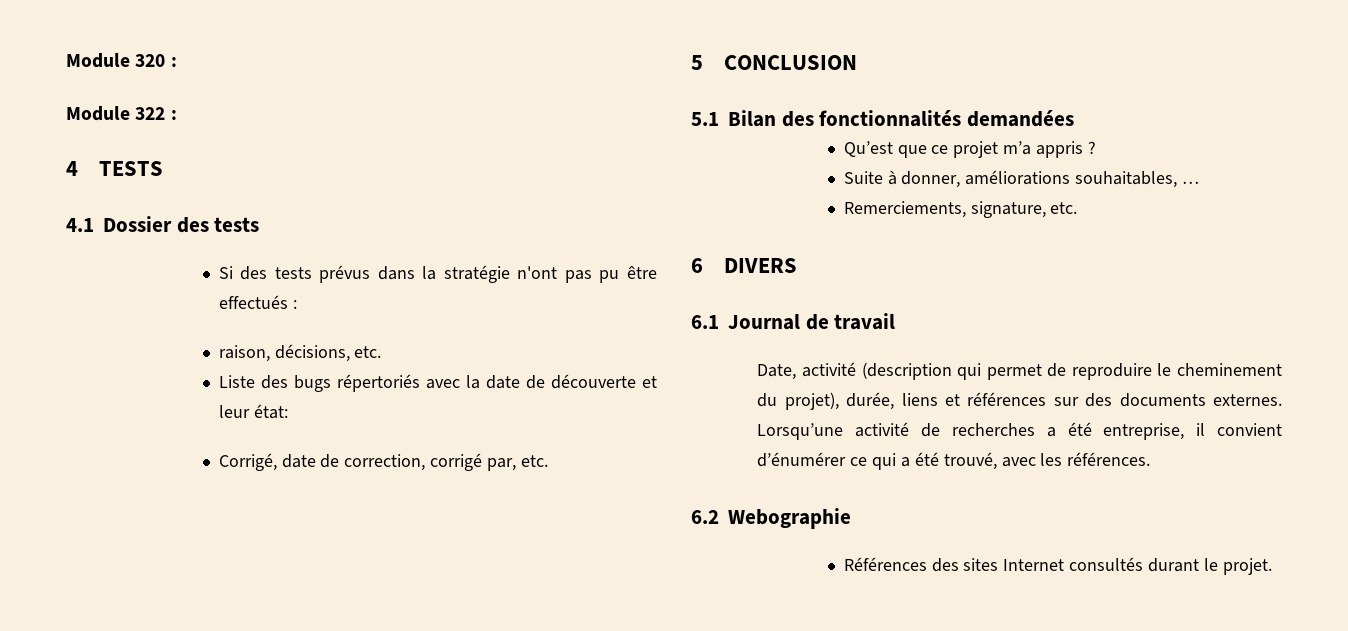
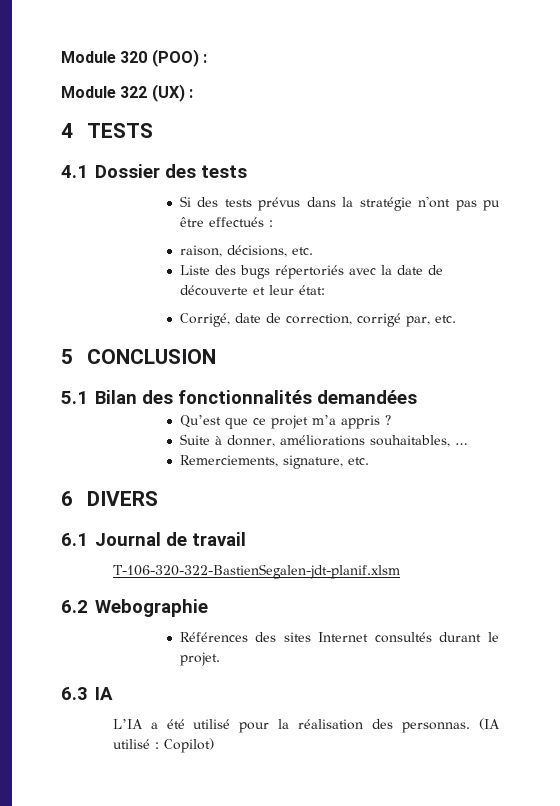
(166, 60) none -> [151,49,199,67] (POO)
(166, 113) none -> [151,84,185,102] (UX)
[757,362,1282,380] [757,392,1282,410] [757,422,1282,440] [757,452,1151,470] Date, activité (description qui permet de reproduire le cheminement du projet), durée, liens et références sur des documents externes. Lorsqu’une activité de recherches a été entreprise, il convient d’énumérer ce qui a été trouvé, avec les références. -> [112,564,400,579] T-106-320-322-BastienSegalen-jdt-planif.xlsm
(1272, 566) none -> [61,687,113,700] [112,718,500,733] [112,738,214,753] // 6.3 IA // L’IA a été utilisé pour la réalisation des personnas. (IA utilisé : Copilot)

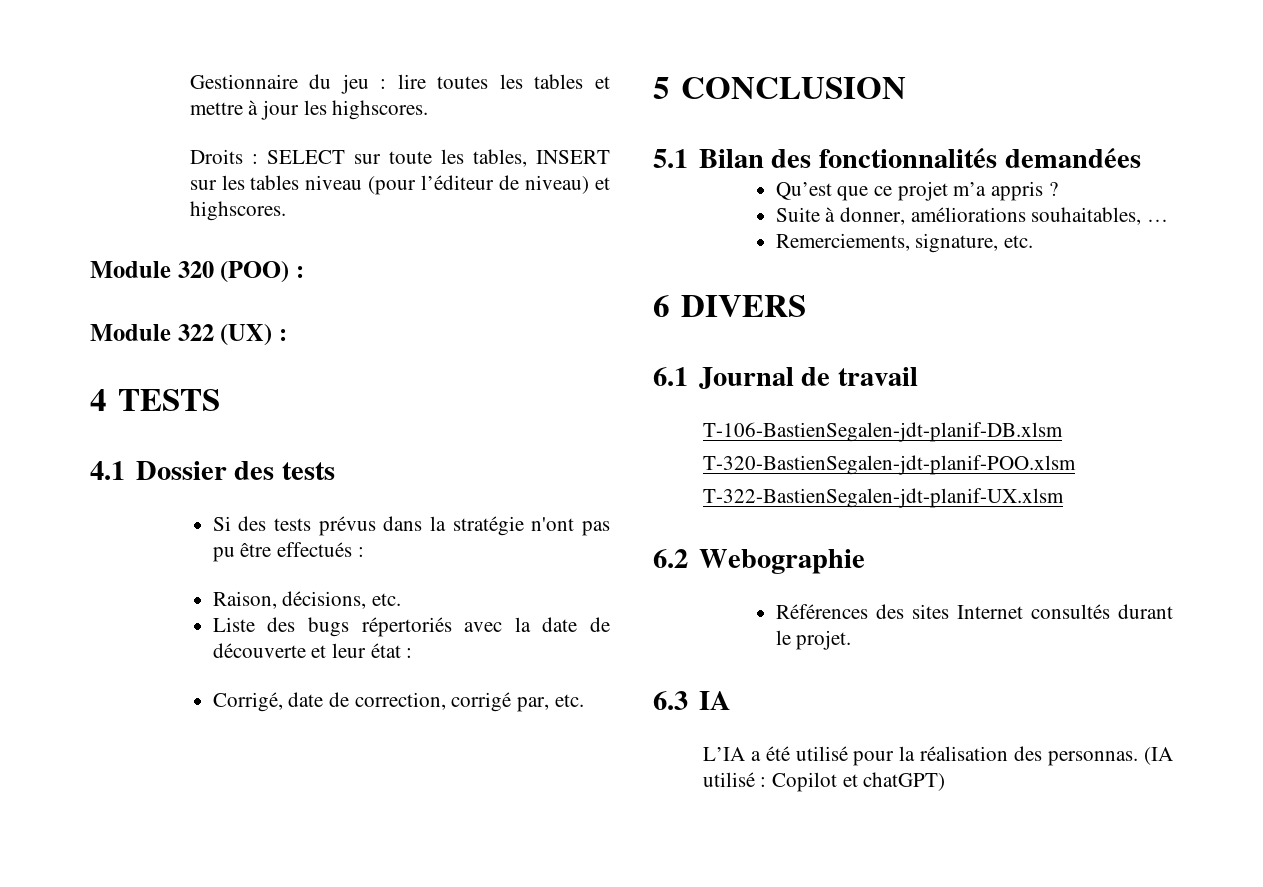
(61, 57) none -> [189,74,610,94] [189,100,429,120] [189,149,610,167] [189,175,610,195] [189,201,286,221] Gestionnaire du jeu : lire toutes les tables et mettre à jour les highscores. // Droits : SELECT sur toute les tables, INSERT sur les tables niveau (pour l’éditeur de niveau) et highscores. //
[179,245,222,257] raison, -> [212,591,277,609] Raison,
[298,285,325,295] état: -> [370,643,413,658] état :
[112,564,400,579] T-106-320-322-BastienSegalen-jdt-planif.xlsm -> [702,422,1063,442] [702,455,1076,475] [702,488,1064,508] T-106-BastienSegalen-jdt-planif-DB.xlsm // T-320-BastienSegalen-jdt-planif-POO.xlsm // T-322-BastienSegalen-jdt-planif-UX.xlsm
[163,738,214,753] Copilot) -> [772,772,946,792] Copilot et chatGPT)

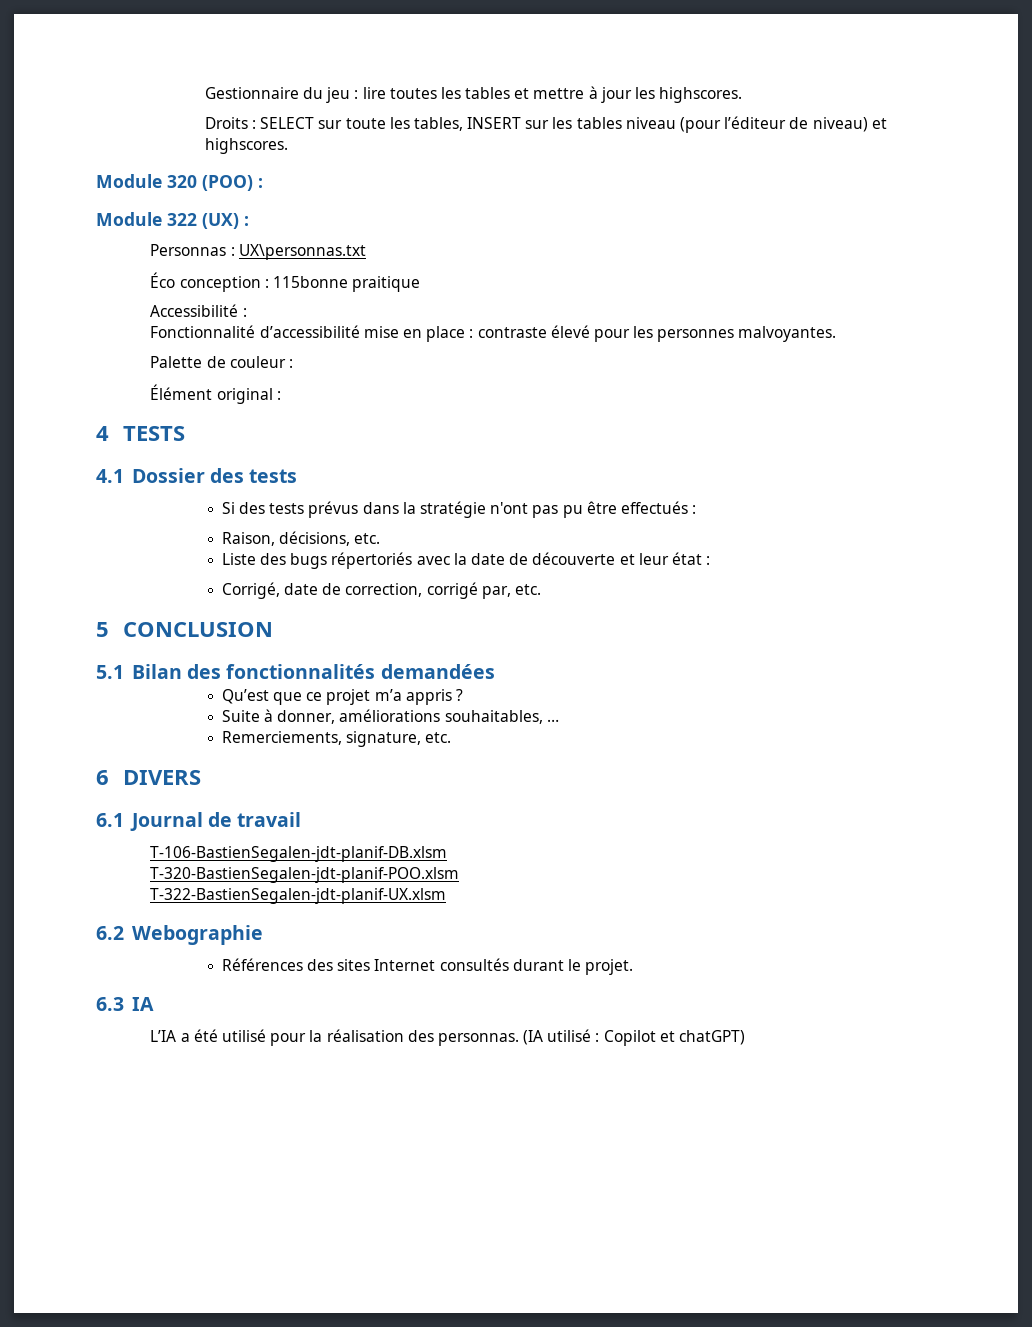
(287, 335) none -> [150,244,366,260] [150,272,421,292] [150,304,247,317] [150,325,837,342] [150,356,293,368] [150,384,281,404] // Personnas : UX\personnas.txt // Éco conception : 115bonne praitique // Accessibilité : // Fonctionnalité d’accessibilité mise en place : contraste élevé pour les personnes malvoyantes. // Palette de couleur : // Élément original :

